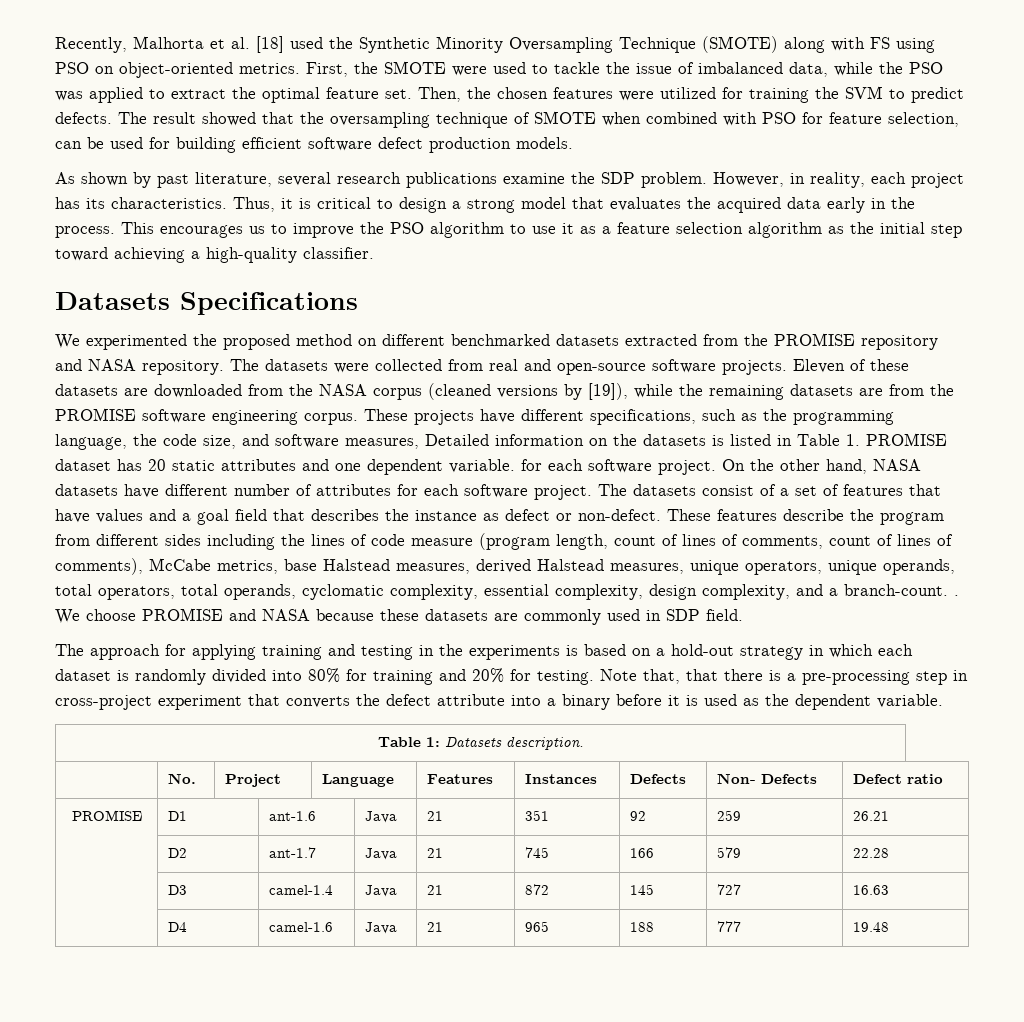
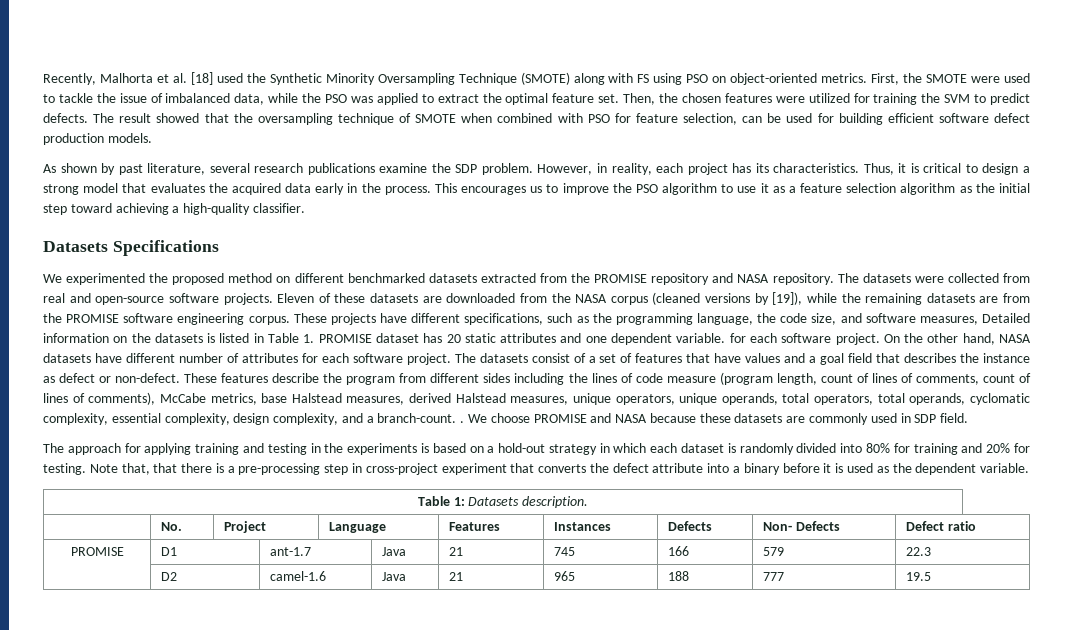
[269,811,317,821] [365,811,398,823] [427,811,444,821] [525,810,550,821] [630,811,647,821] [717,810,742,821] [853,811,890,821] [168,848,188,858] | ant-1.6 | Java | 21 | 351 | 92 | 259 | 26.21 // | D2 -> (178, 551) none
[853,848,890,858] [168,885,188,895] [269,885,334,895] [365,885,398,897] [427,885,444,895] [525,884,550,895] [630,884,655,895] [717,884,742,895] [853,885,890,895] [168,922,188,932] 22.28 // | D3 | camel-1.4 | Java | 21 | 872 | 145 | 727 | 16.63 // | D4 -> [906,547,932,556] [161,572,178,581] 22.3 // | D2
[853,922,890,932] 19.48 -> [906,572,932,581] 19.5

